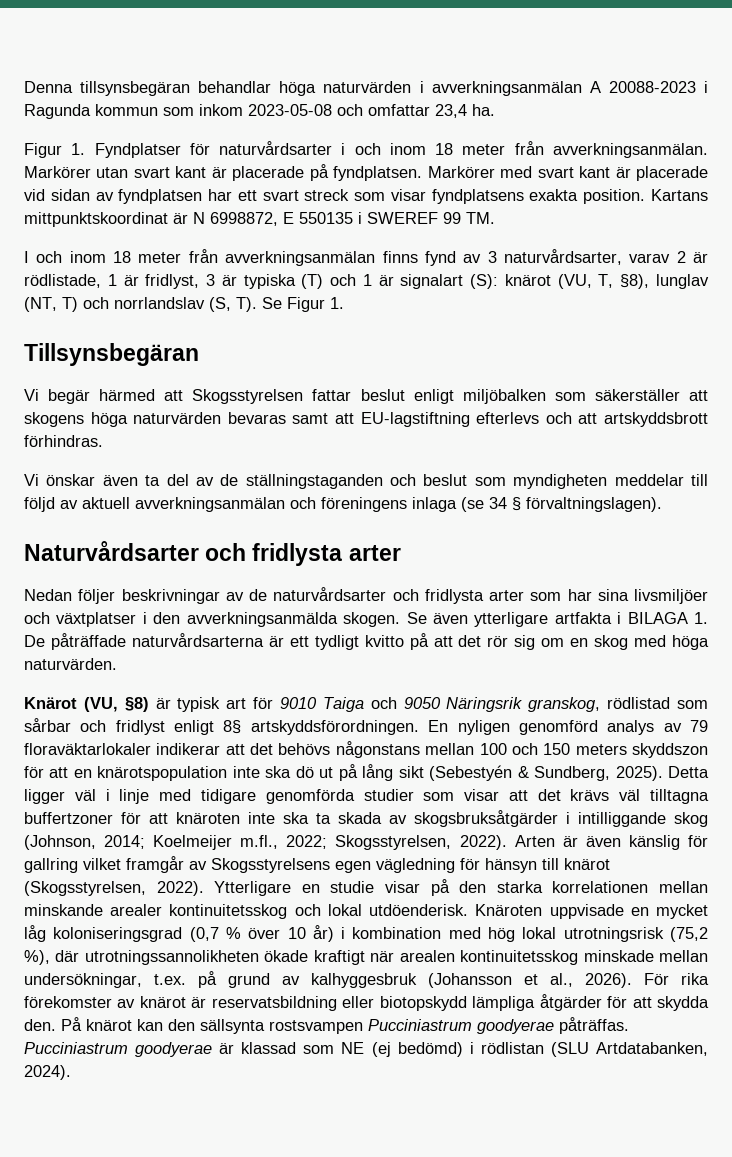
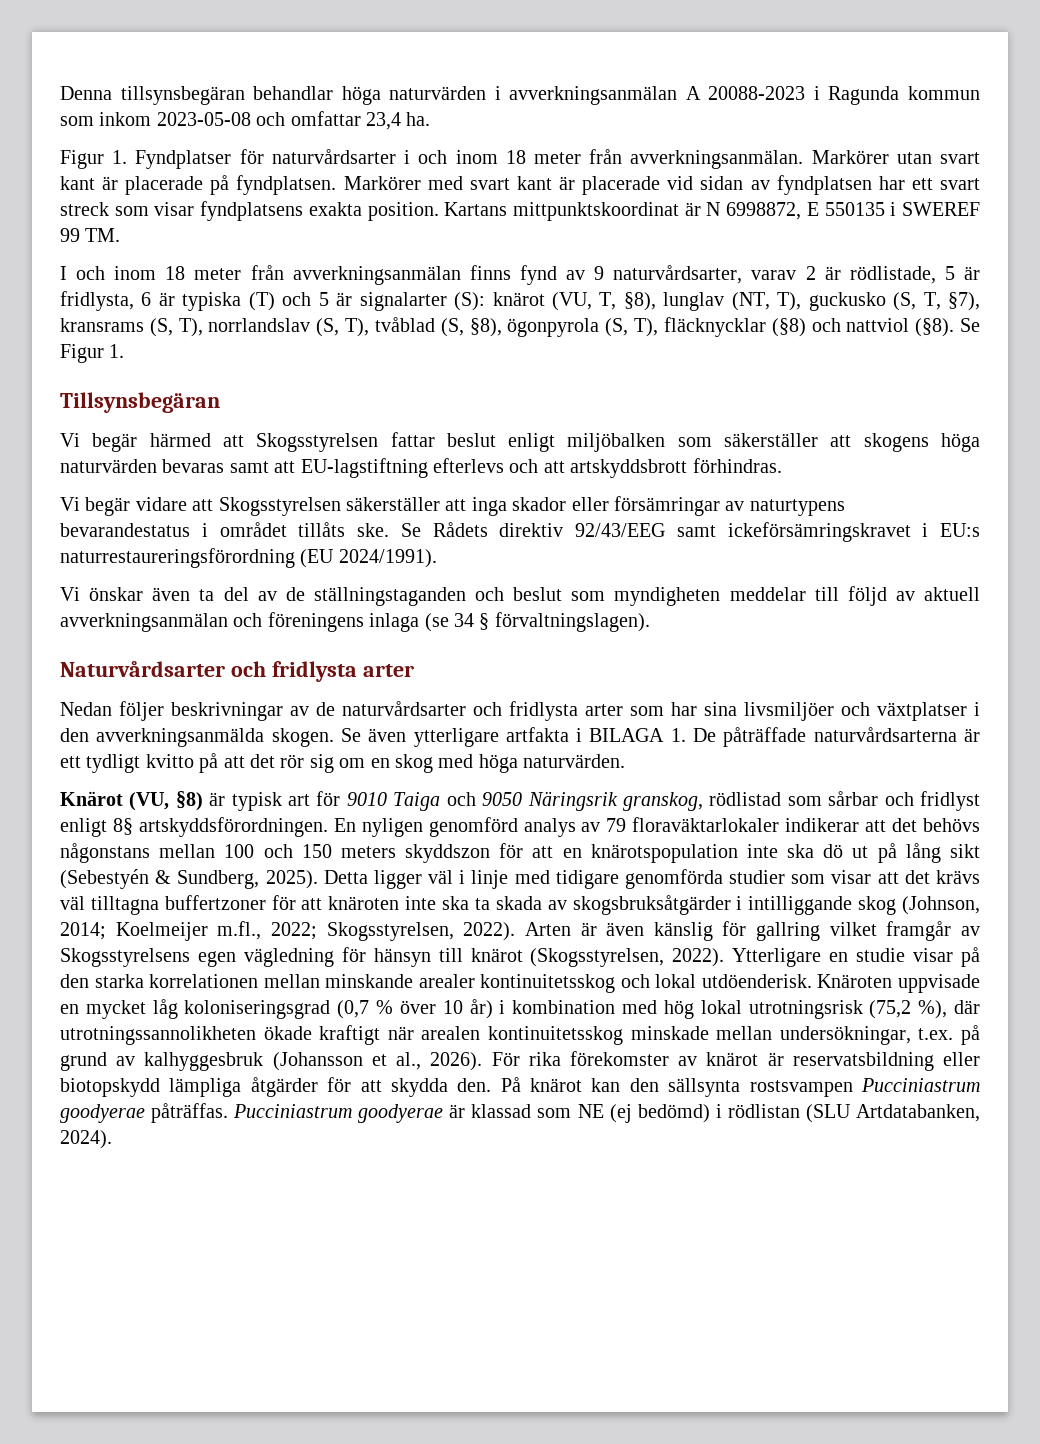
[487,251,497,263] 3 -> [594,266,605,280] 9
[107,274,216,289] 1 är fridlyst, 3 -> [944,266,981,280] [60,291,152,311] 5 är fridlysta, 6
[362,274,464,289] 1 är signalart -> [318,292,447,311] 5 är signalarter
[62,297,257,312] T) och norrlandslav (S, T). -> [777,292,981,311] [60,317,955,337] T), guckusko (S, T, §7), kransrams (S, T), norrlandslav (S, T), tvåblad (S, §8), ögonpyrola (S, T), fläcknycklar (§8) och nattviol (§8).
(103, 441) none -> [60,496,845,516] [60,522,980,542] [60,548,437,568] // Vi begär vidare att Skogsstyrelsen säkerställer att inga skador eller försämringar av naturtypens bevarandestatus i området tillåts ske. Se Rådets direktiv 92/43/EEG samt ickeförsämringskravet i EU:s naturrestaureringsförordning (EU 2024/1991).

